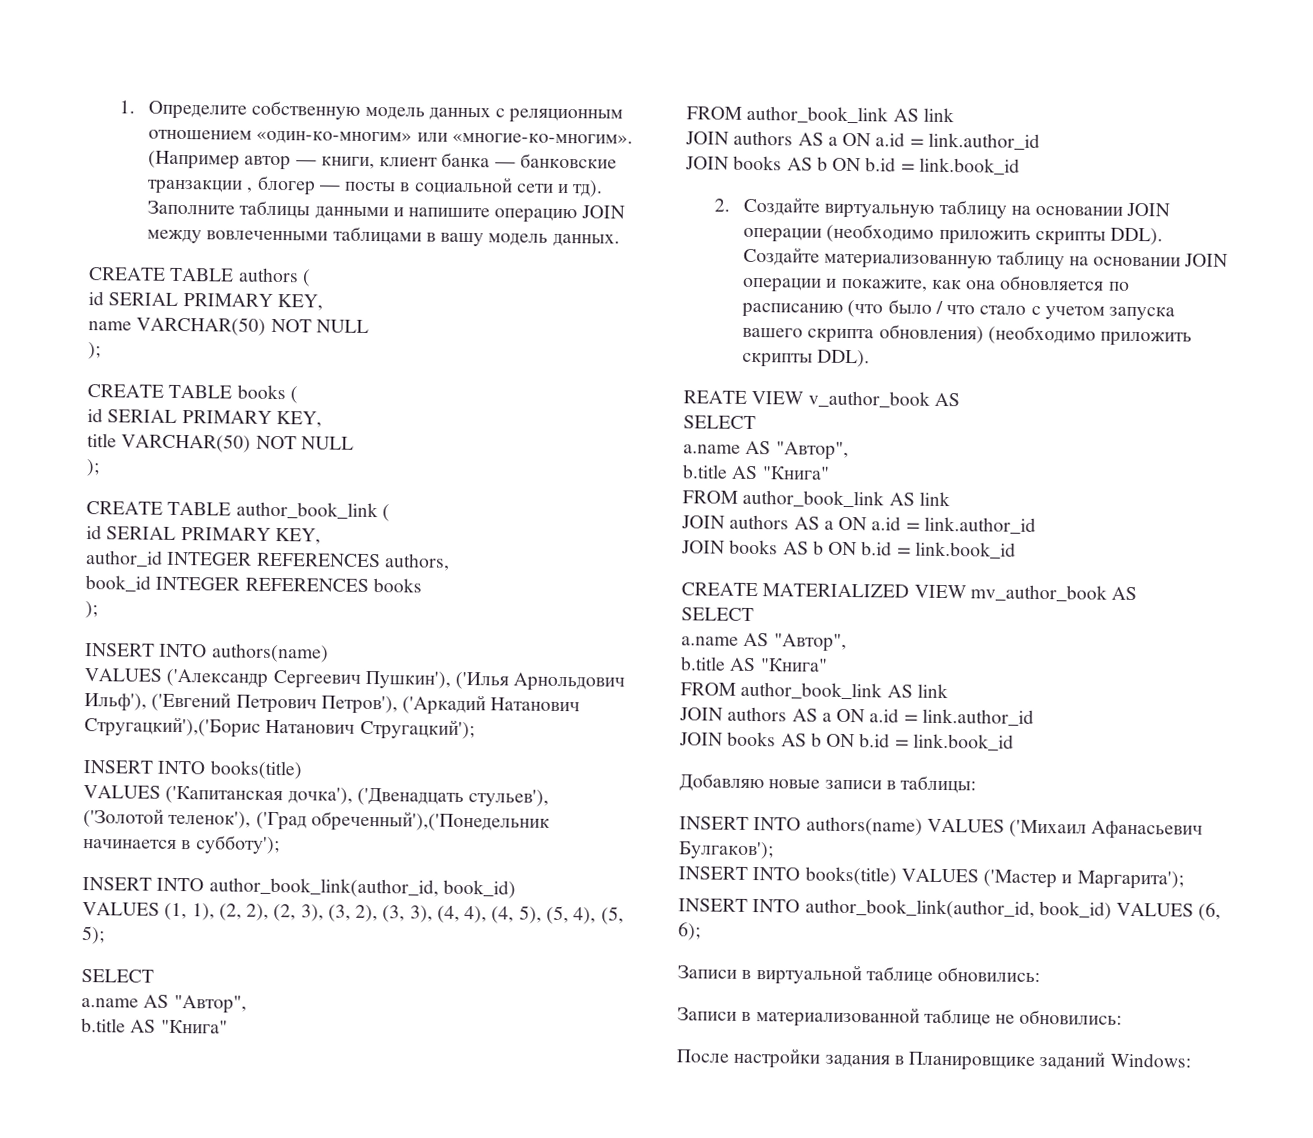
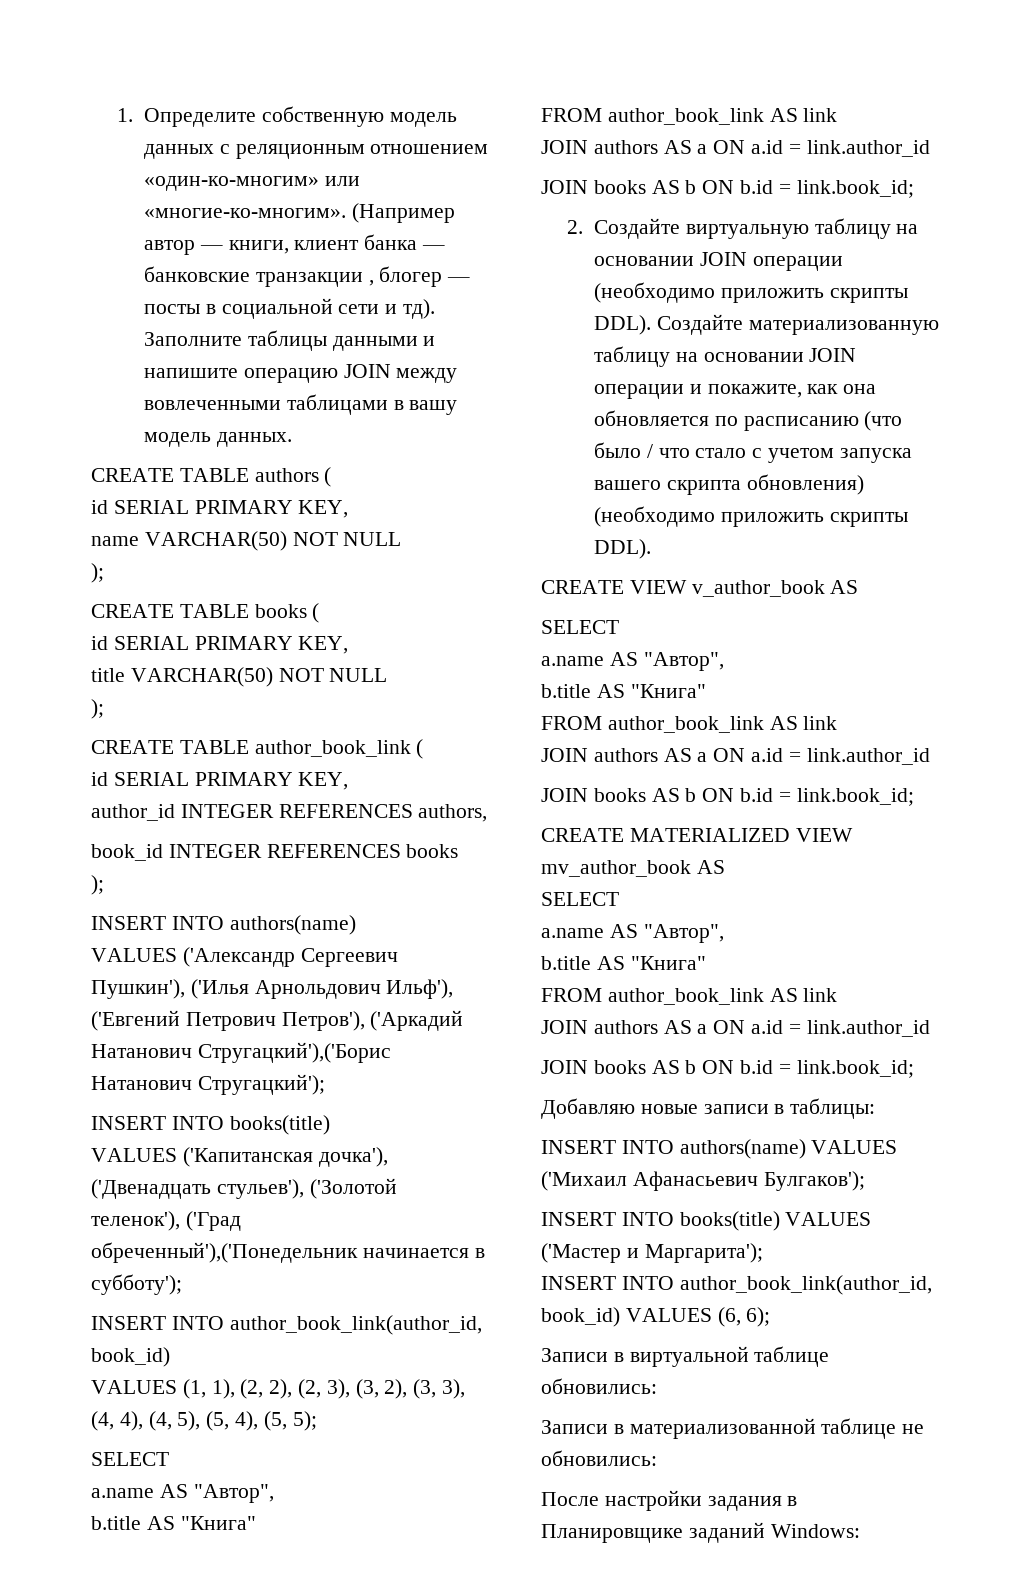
[918,157,1020,175] link.book_id -> [796,180,914,198] link.book_id;
[683,390,747,404] REATE -> [541,580,624,594] CREATE
[914,541,1016,559] link.book_id -> [796,788,914,806] link.book_id;
[912,733,1014,751] link.book_id -> [796,1060,914,1078] link.book_id;

